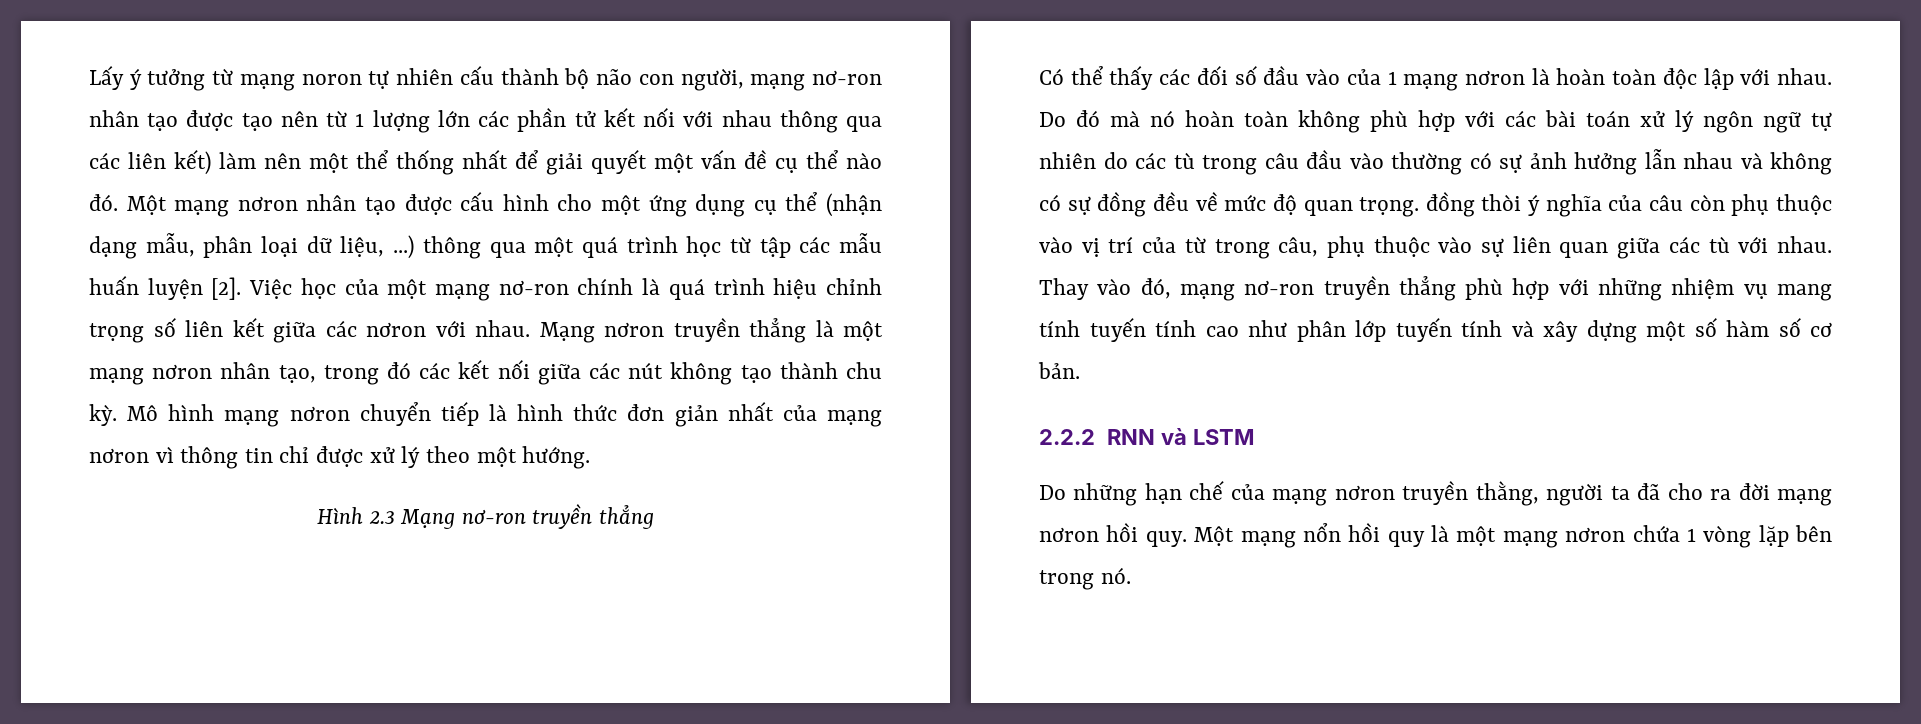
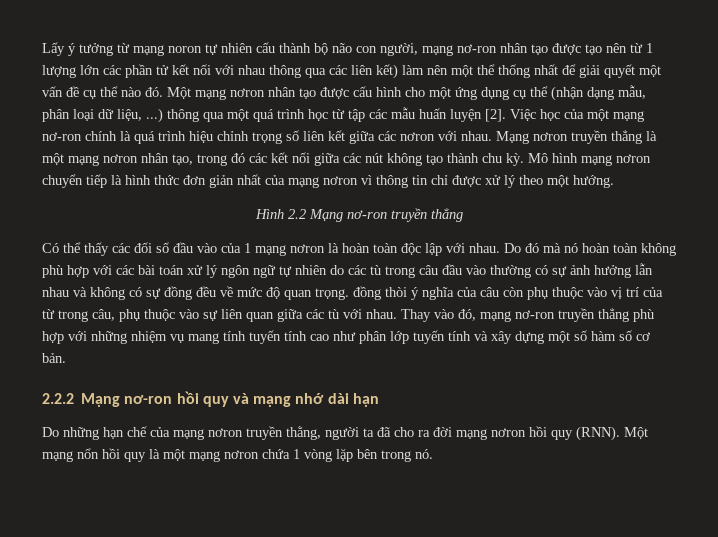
[368,511,395,524] 2.3 -> [287,209,306,219] 2.2
[1107,428,1256,445] RNN và LSTM -> [81,391,379,407] Mạng nơ-ron hồi quy và mạng nhớ dài hạn
[1145,531,1187,547] quy. -> [551,426,620,441] quy (RNN).

